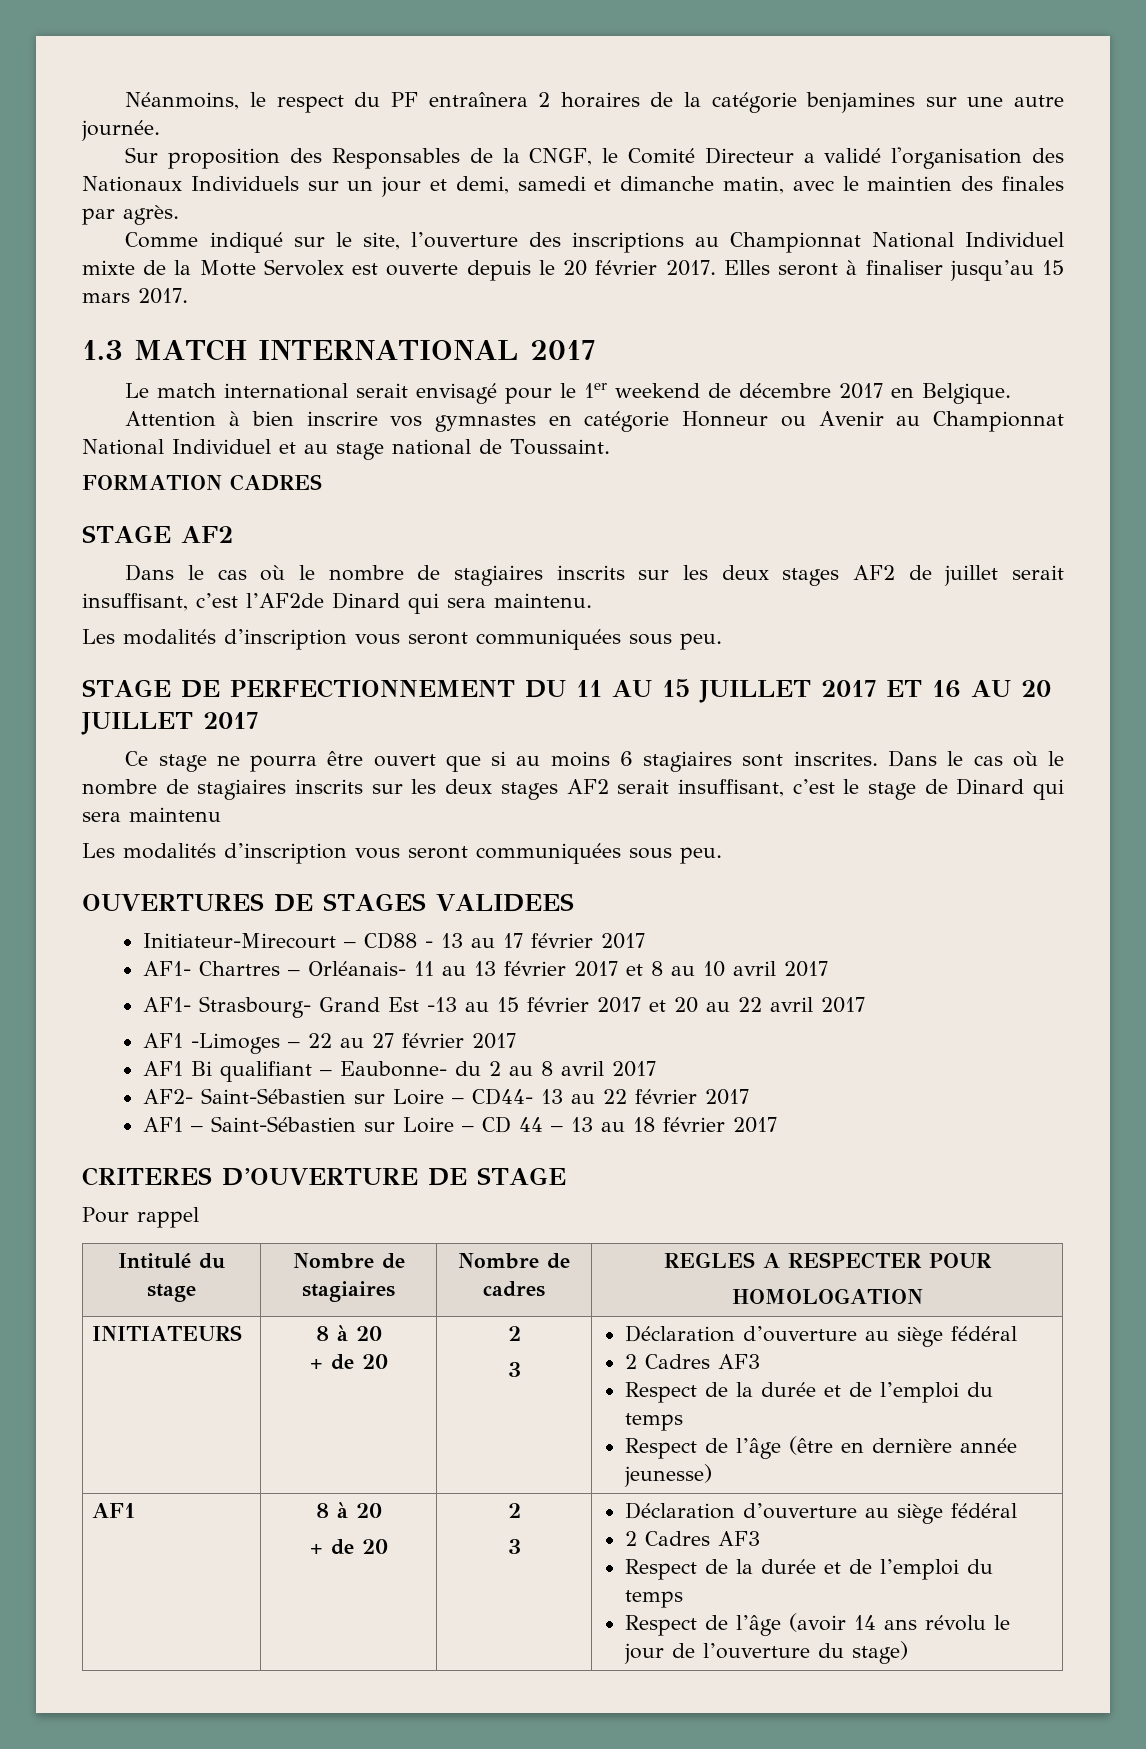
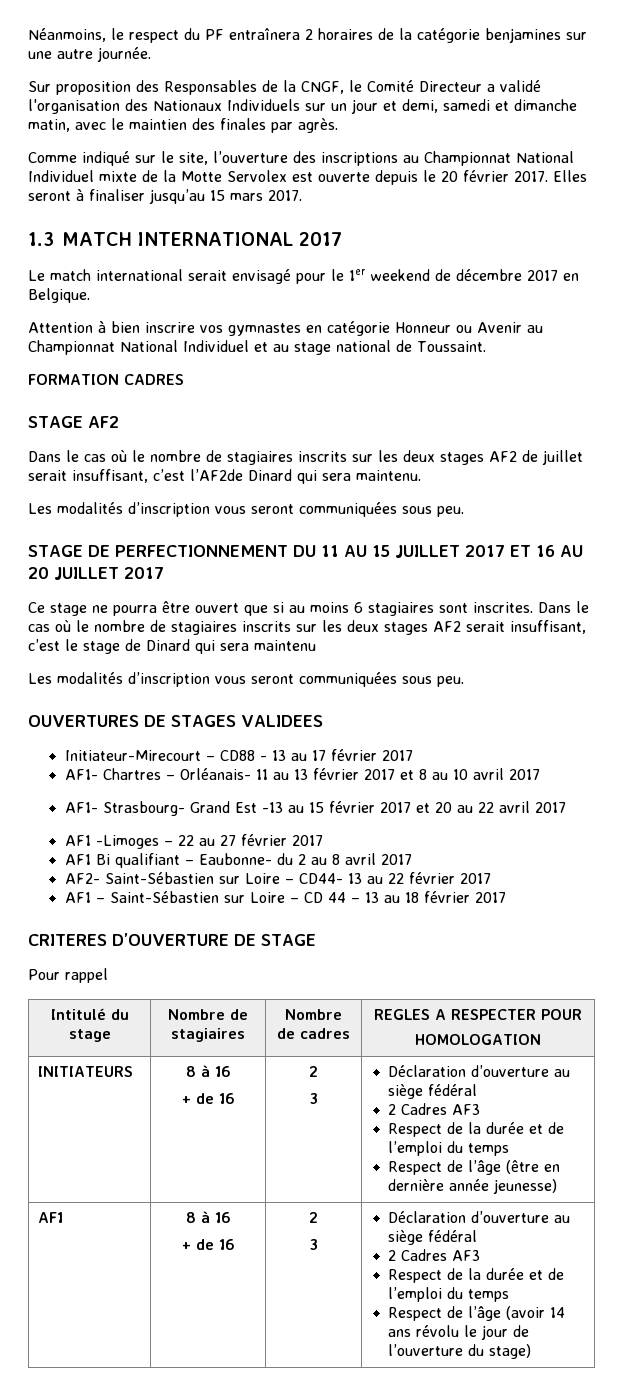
[355,1326,382,1341] [309,1354,388,1370] 20 // + de 20 -> [214,1066,231,1077] [181,1093,235,1104] 16 // + de 16
[355,1503,382,1518] [309,1539,388,1555] 20 // + de 20 -> [214,1212,231,1223] [181,1239,235,1250] 16 // + de 16

